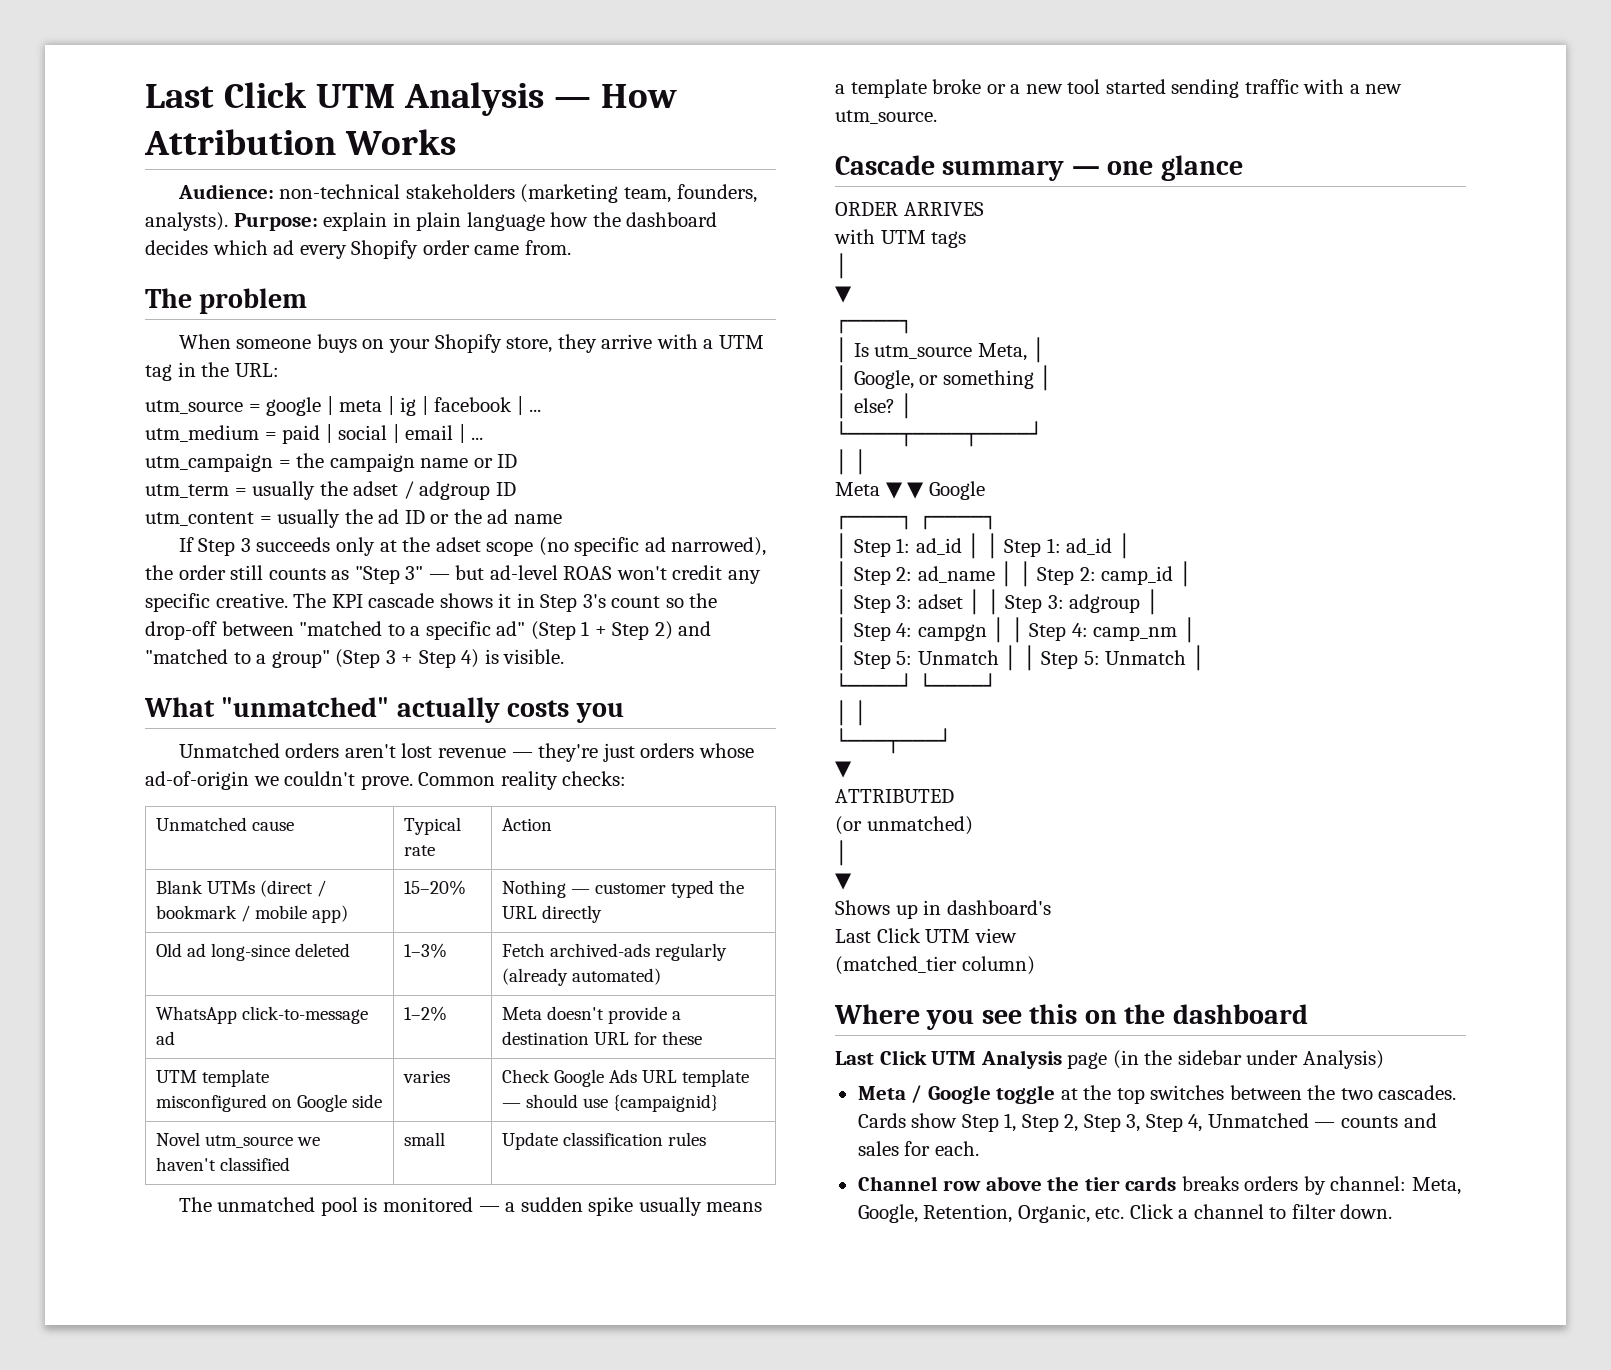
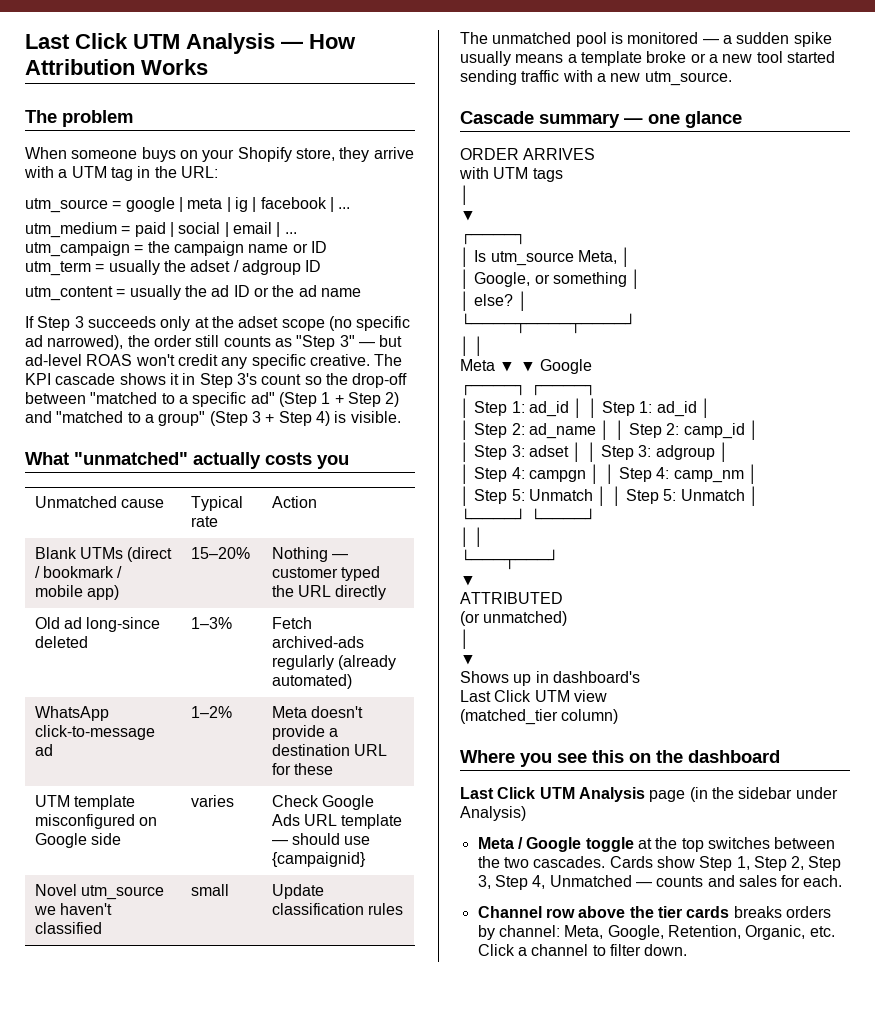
[177,184,757,203] [145,212,718,231] [145,240,571,259] // Audience: non-technical stakeholders (marketing team, founders, analysts). Purpose: explain in plain language how the dashboard decides which ad every Shopify order came from. -> (208, 67) none
[178,743,754,762] [145,771,627,790] // Unmatched orders aren't lost revenue — they're just orders whose ad-of-origin we couldn't prove. Common reality checks: -> (349, 462) none

